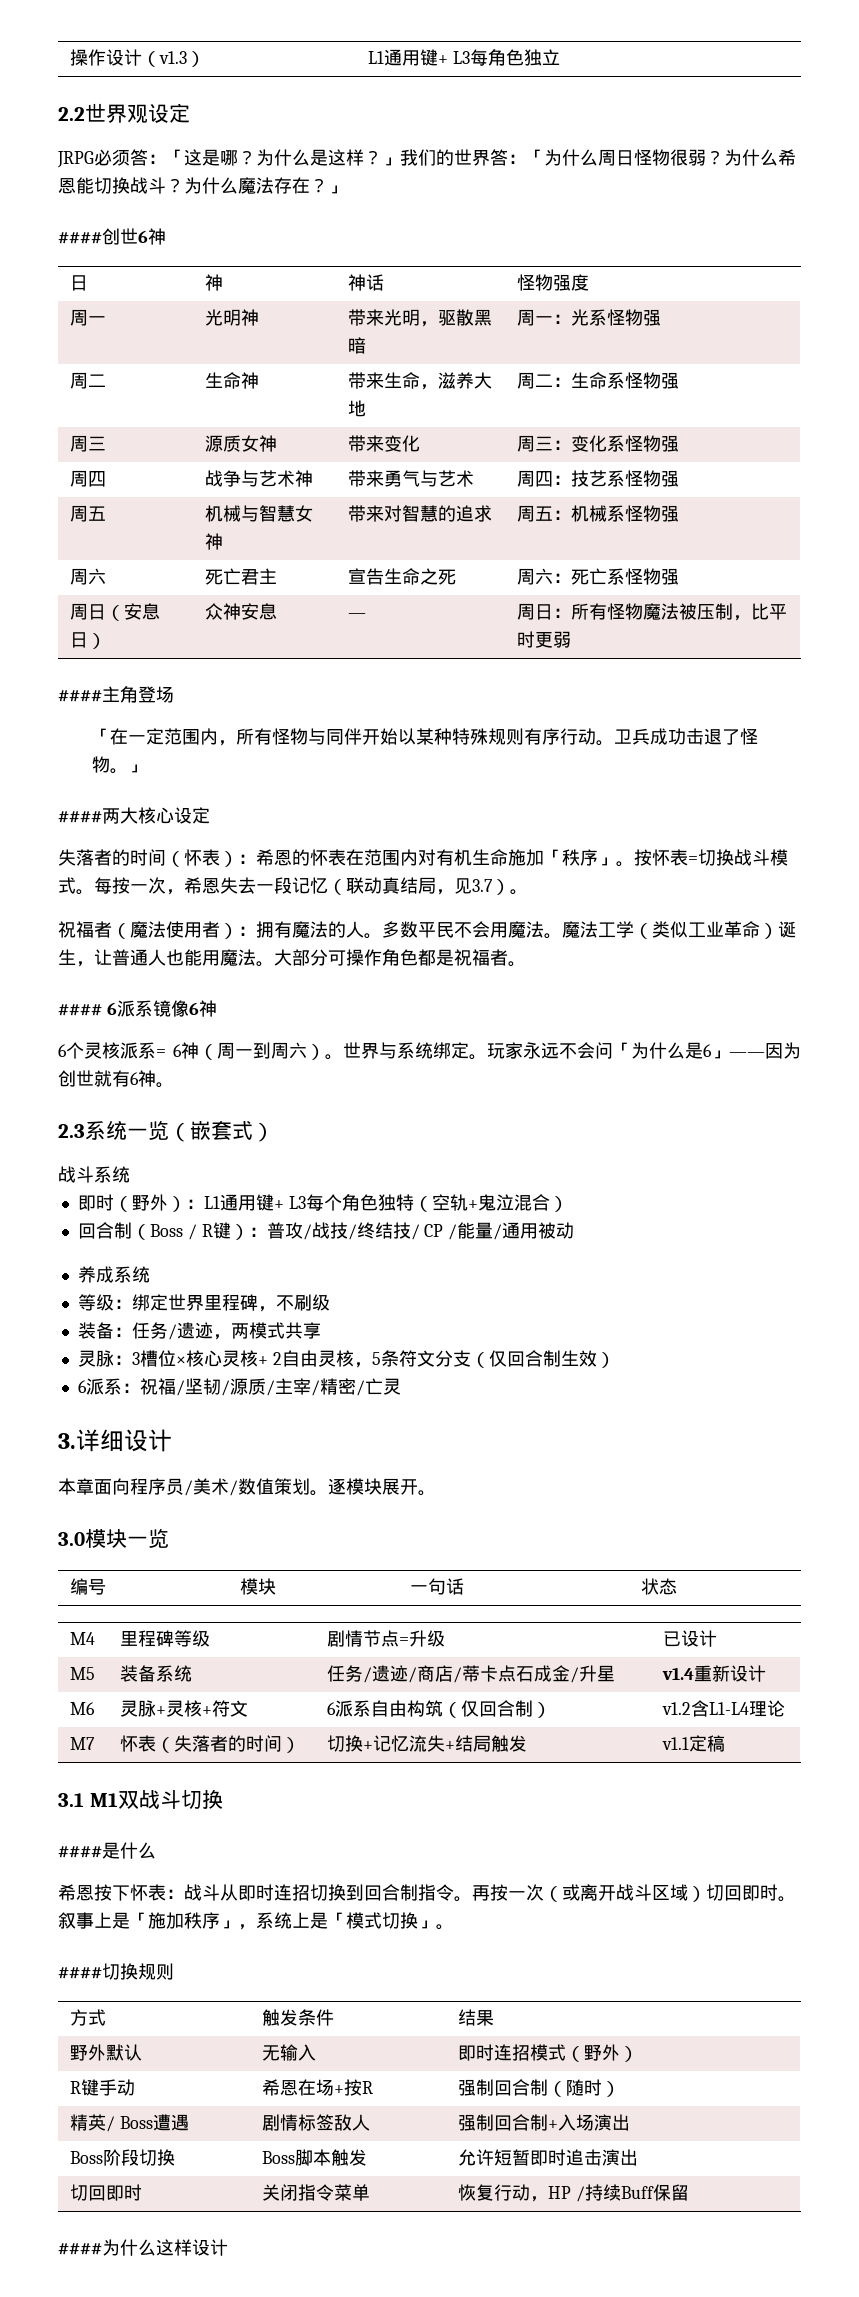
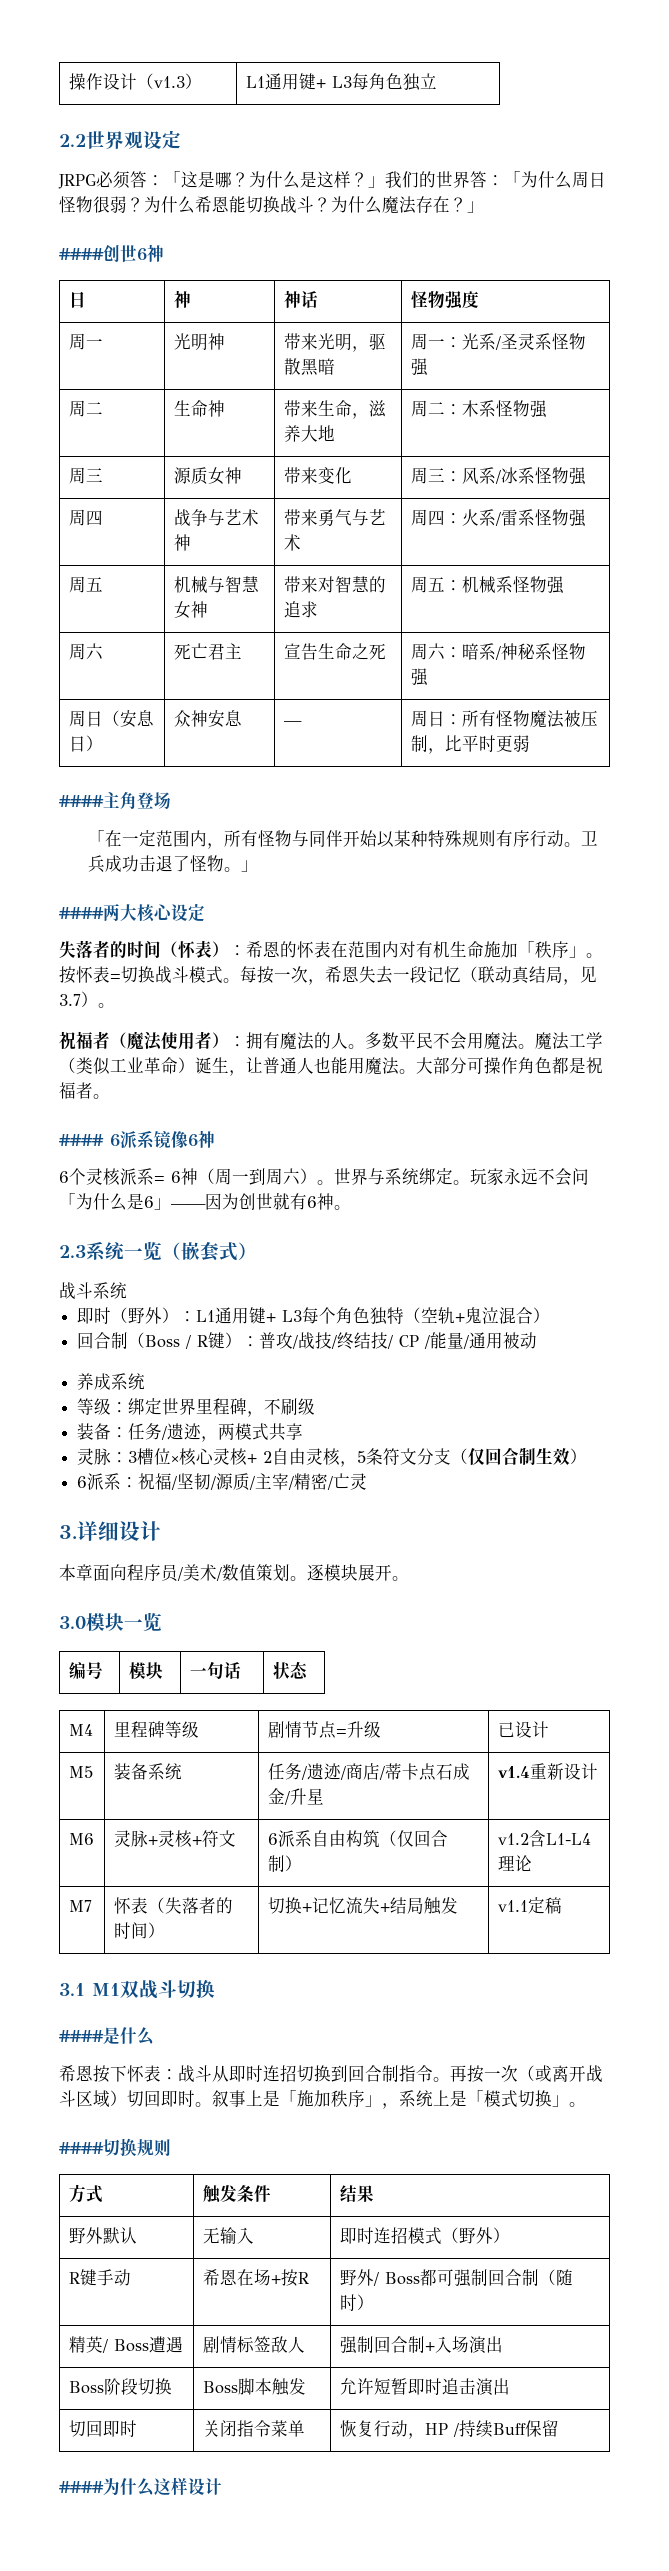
(608, 317) none -> [494,333,552,350] /圣灵系
[571,372,608,389] 生命 -> [461,400,479,417] 木
[571,435,608,452] 变化 -> [461,467,518,485] 风系/冰
[571,470,608,487] 技艺 -> [461,509,518,526] 火系/雷
[571,568,608,585] 死亡 -> [461,643,536,660] 暗系/神秘
(374, 2087) none -> [339,2269,454,2286] 野外/ Boss都可

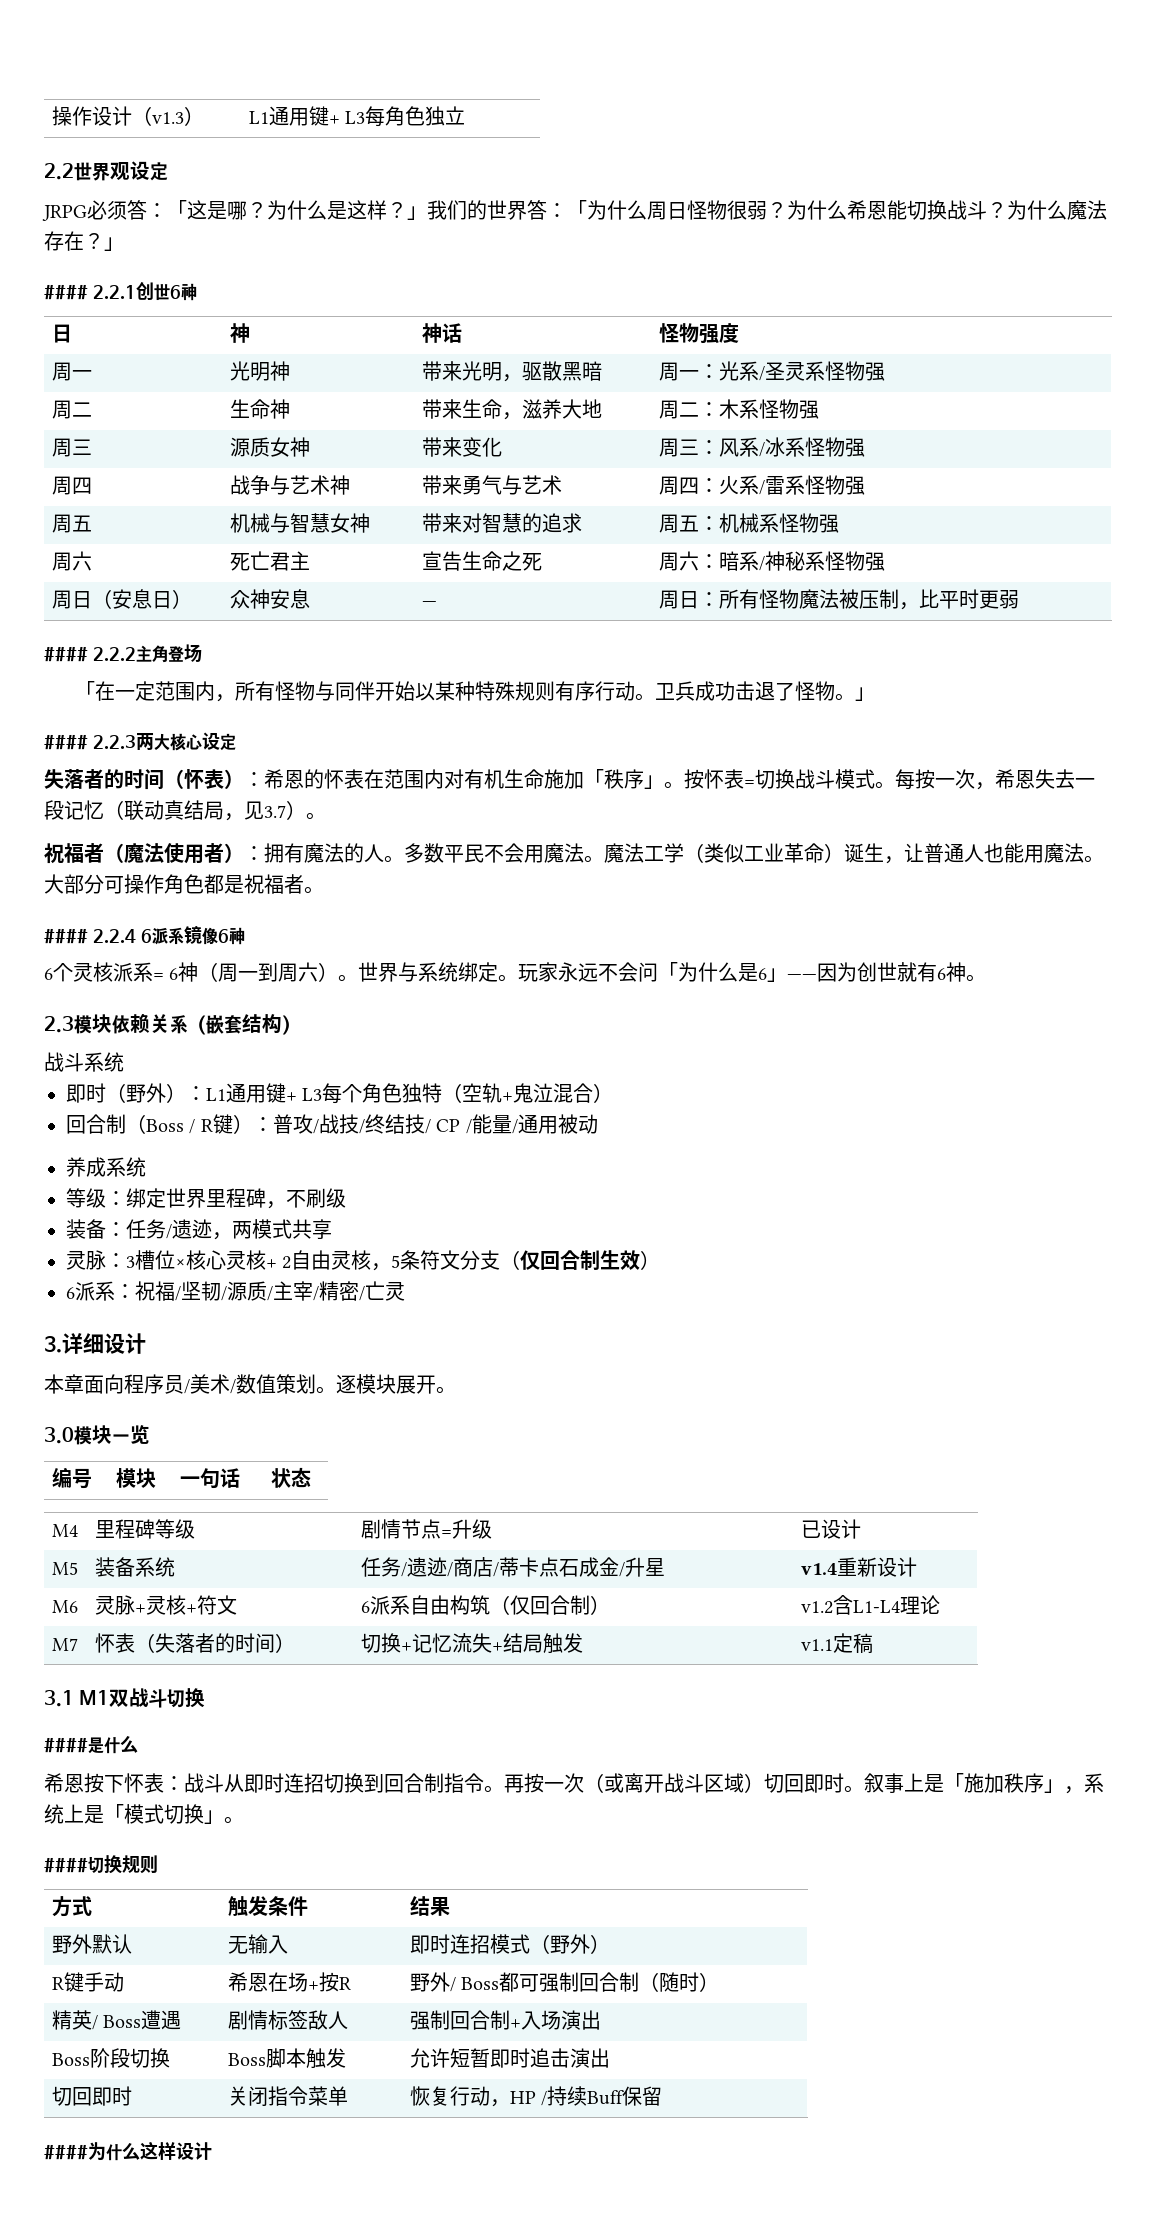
(104, 254) none -> [92,285,136,299] 2.2.1
(104, 801) none -> [92,647,136,661] 2.2.2
(104, 913) none -> [92,735,136,749] 2.2.3
(104, 1140) none -> [92,929,136,943] 2.2.4
[86,1241,238,1261] 系统一览（嵌套式 -> [74,1013,282,1035] 模块依赖关系（嵌套结构

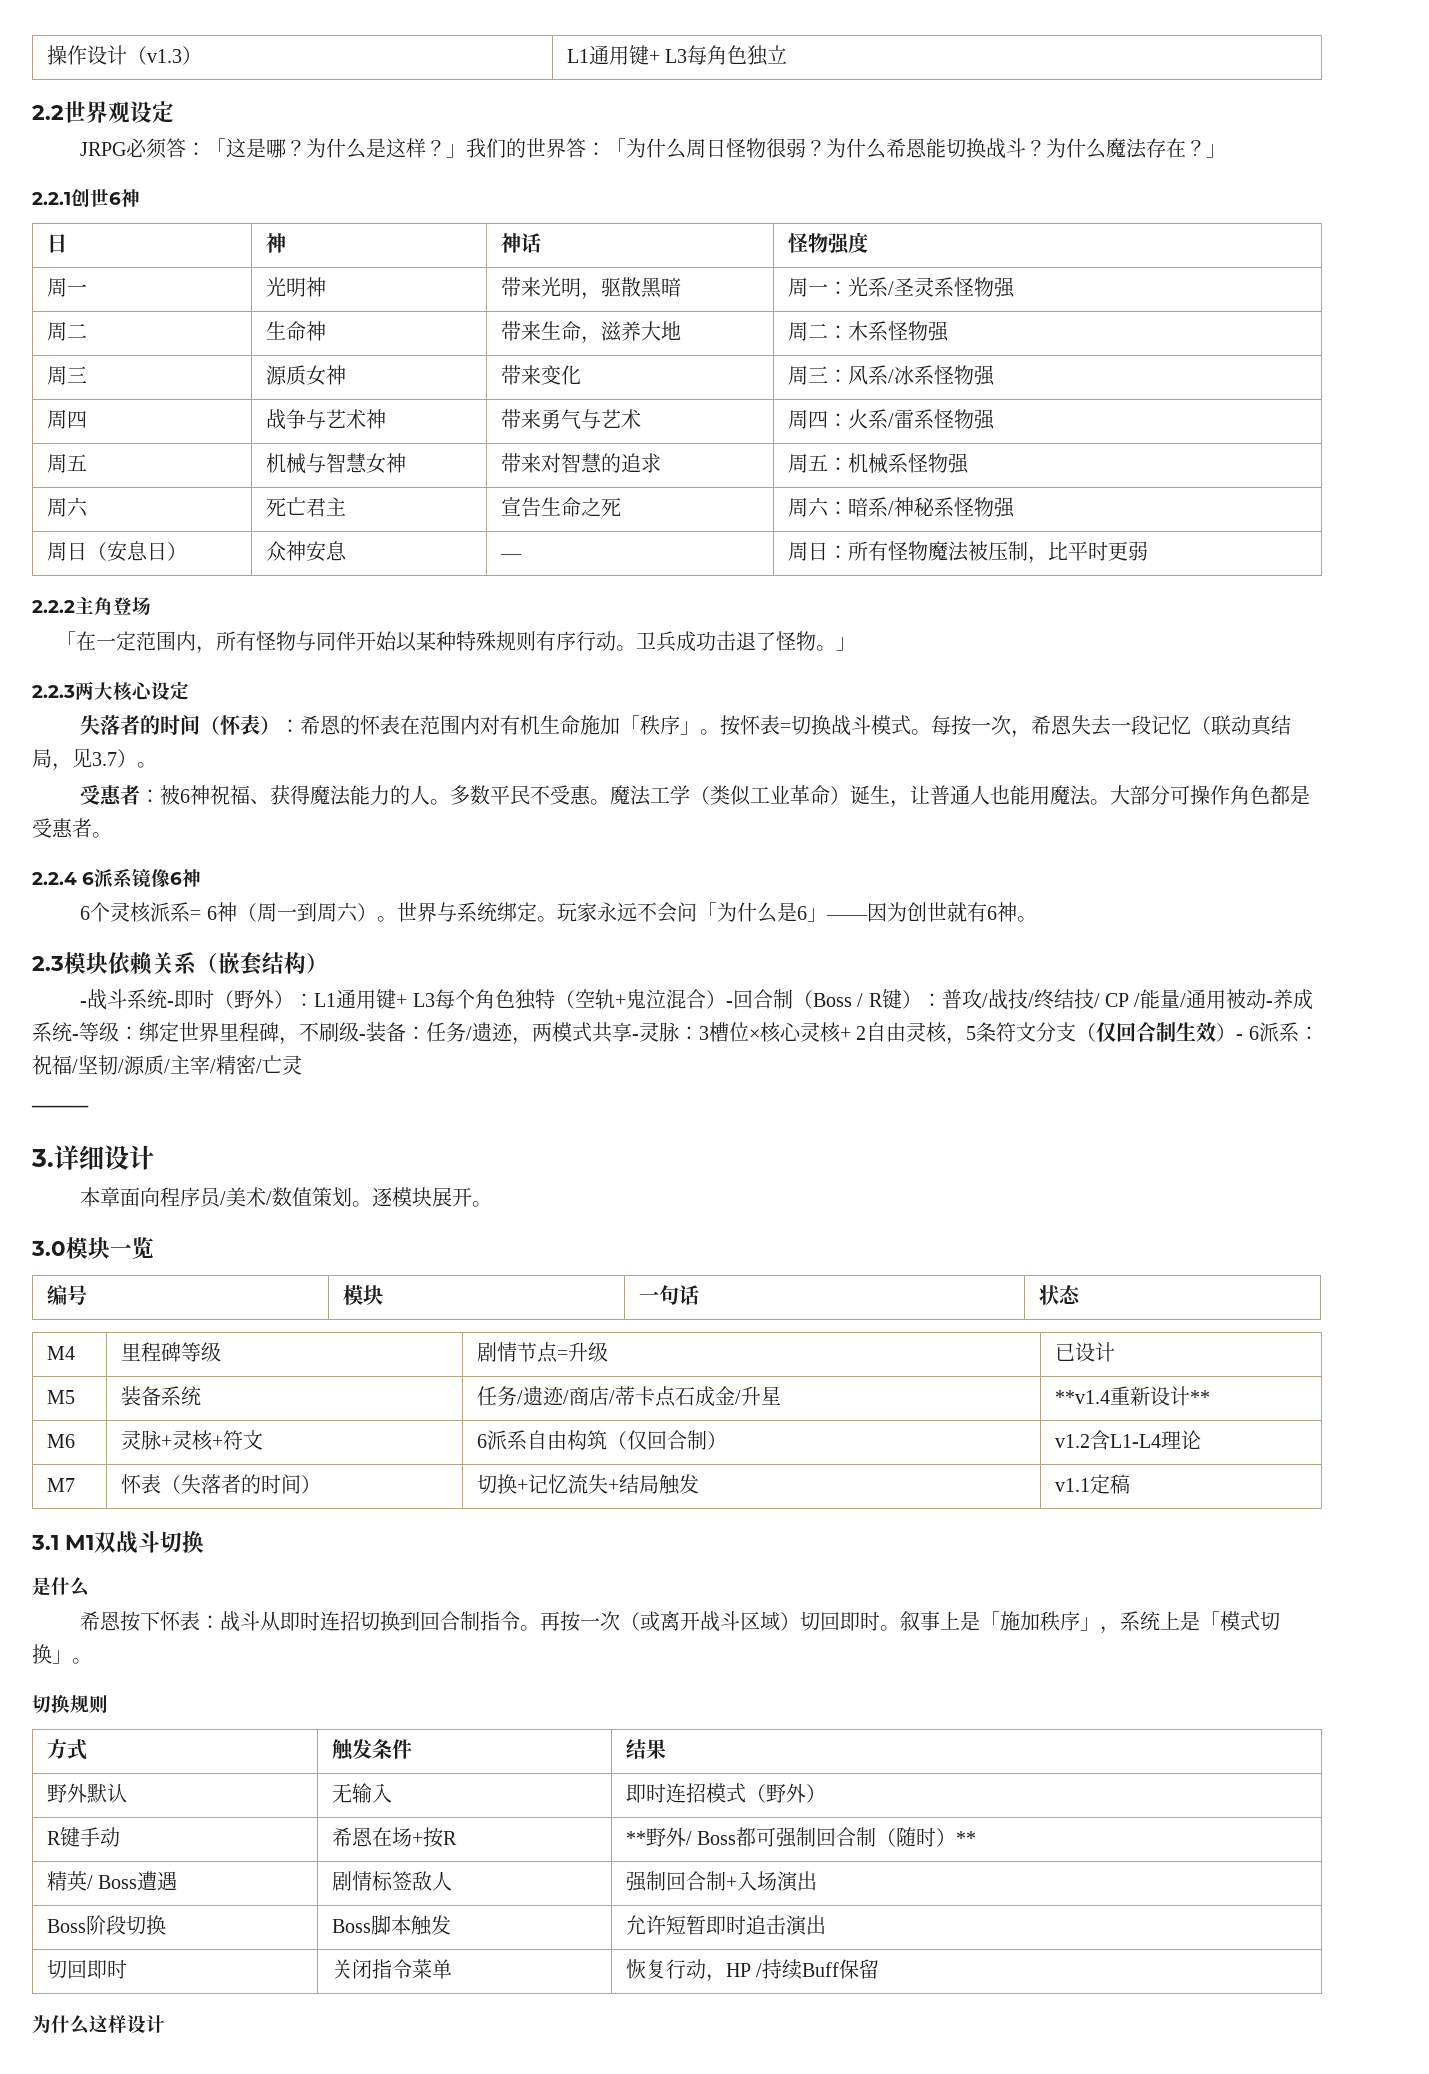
[44,284,88,300] #### -> (1227, 151) none
[44,646,88,662] #### -> (1148, 551) none
[44,734,88,750] #### -> (856, 644) none
[44,843,344,864] 祝福者（魔法使用者）：拥有魔法 -> [80,785,391,806] 受惠者：被6神祝福、获得魔法能力
[504,843,584,863] 会用魔法 -> [550,785,592,805] 受惠
[244,874,284,894] 祝福 -> [32,818,73,838] 受惠
[44,928,88,944] #### -> (112, 835) none
(300, 1025) none -> [80,1001,88,1007] -
(124, 1062) // -> [167,1001,175,1007] -
(614, 1093) // -> [725,1001,733,1007] -
(598, 1124) // -> [1266,1001,1274,1007] -
(146, 1167) // -> [72,1034,79,1040] -
(346, 1198) // -> [359,1034,366,1040] -
(332, 1229) // -> [632,1034,639,1040] -
(661, 1260) // -> [1236,1034,1244,1040] -
(405, 1291) none -> [31,1105,89,1113] // ────
[801,1563,838,1575] v1.4 -> [1054,1390,1110,1404] **v1.4
(918, 1567) none -> [1189,1390,1210,1404] **
[44,1737,88,1753] #### -> (204, 1541) none
[44,1857,88,1873] #### -> (92, 1661) none
(352, 1983) none -> [625,1831,646,1845] **
(720, 1982) none -> [956,1831,977,1845] **
[44,2144,88,2160] #### -> (880, 1969) none

